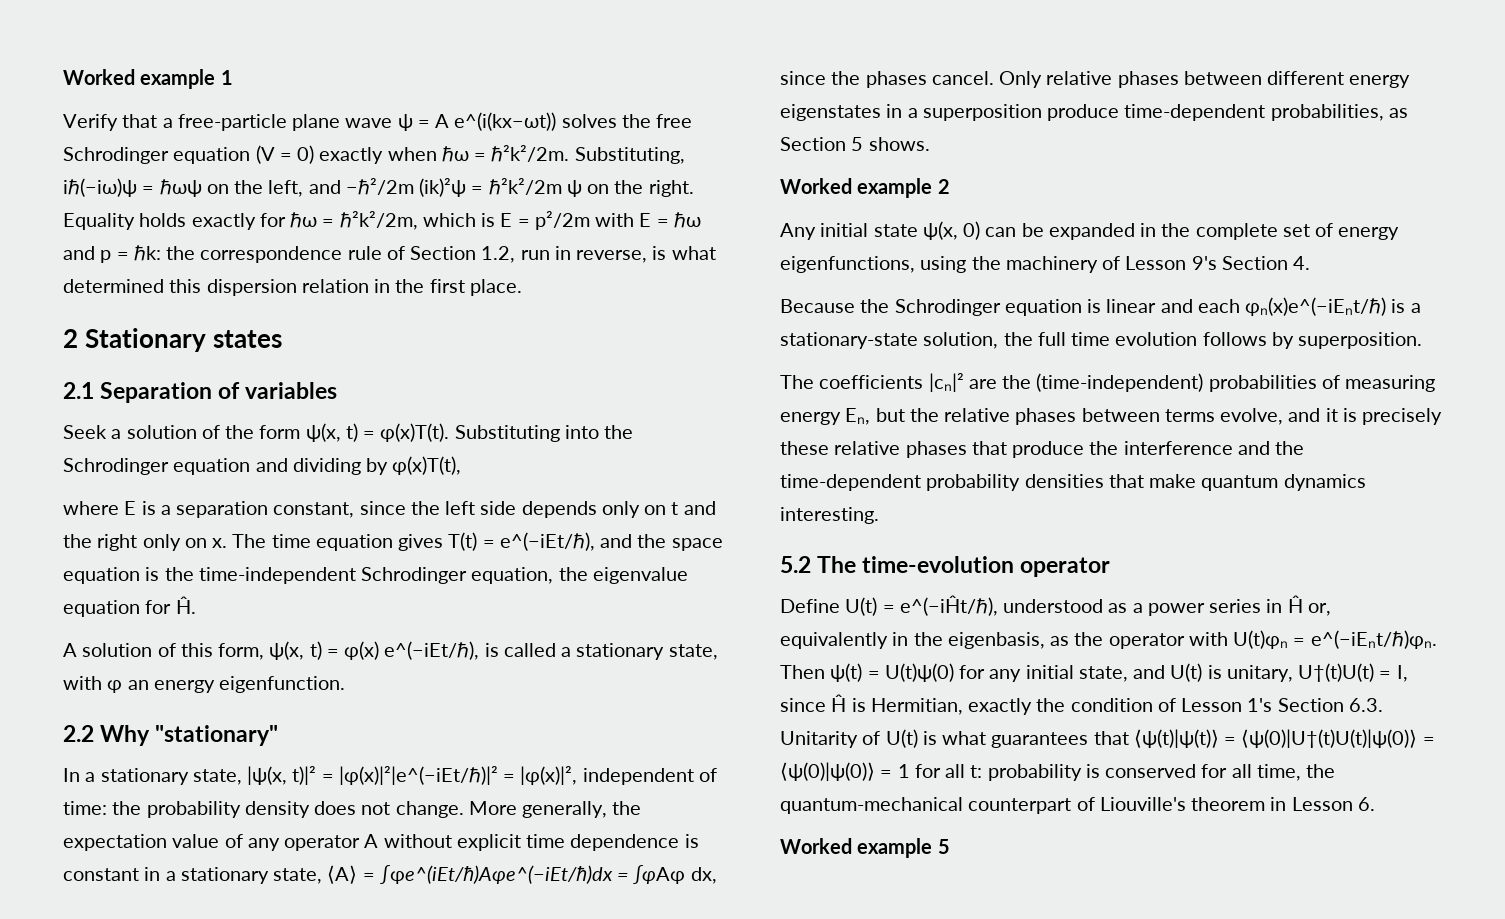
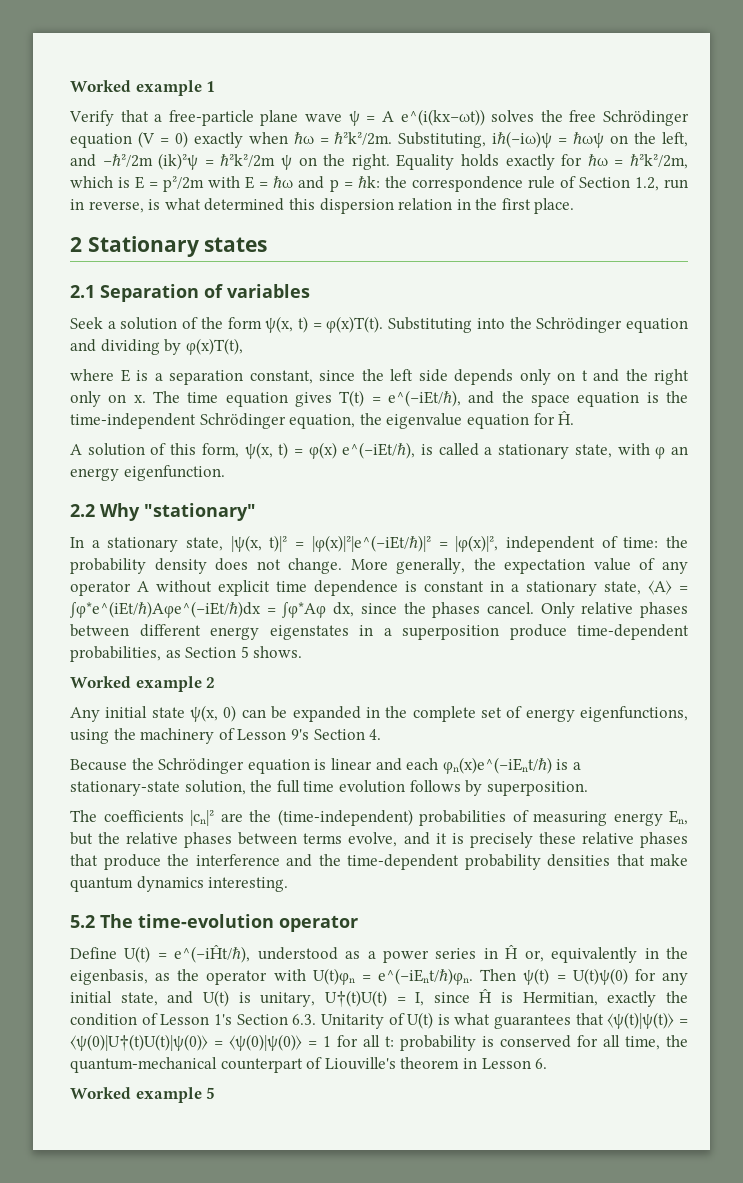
[63,147,169,164] Schrodinger -> [602,110,689,126] Schrödinger
[63,458,169,475] Schrodinger -> [536,317,623,333] Schrödinger
[361,567,468,584] Schrodinger -> [199,413,286,429] Schrödinger
[379,865,686,884] ∫φe^(iEt/ℏ)Aφe^(−iEt/ℏ)dx = ∫φAφ -> [70,601,327,618] ∫φ*e^(iEt/ℏ)Aφe^(−iEt/ℏ)dx = ∫φ*Aφ
[894,299,1001,316] Schrodinger -> [158,758,245,774] Schrödinger

